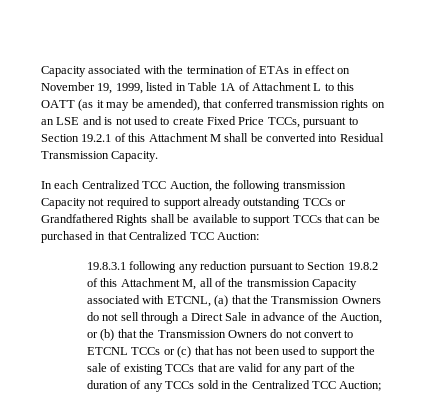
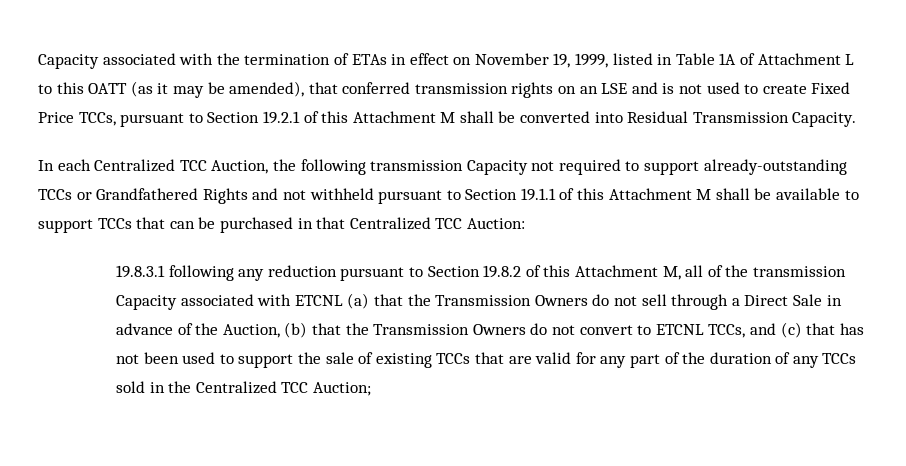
[202,197,301,209] already outstanding -> [703,159,847,175] already-outstanding
(148, 220) none -> [252,188,712,204] and not withheld pursuant to Section 19.1.1 of this Attachment M
[166,296,211,307] ETCNL, -> [294,295,343,306] ETCNL
[87,332,99,338] or -> (280, 331) none
[131,347,175,355] TCCs or -> [708,323,776,338] TCCs, and

